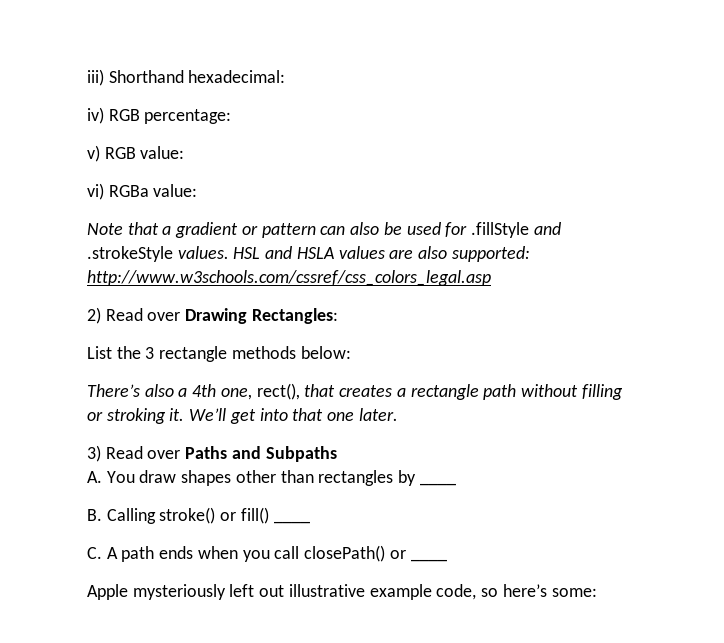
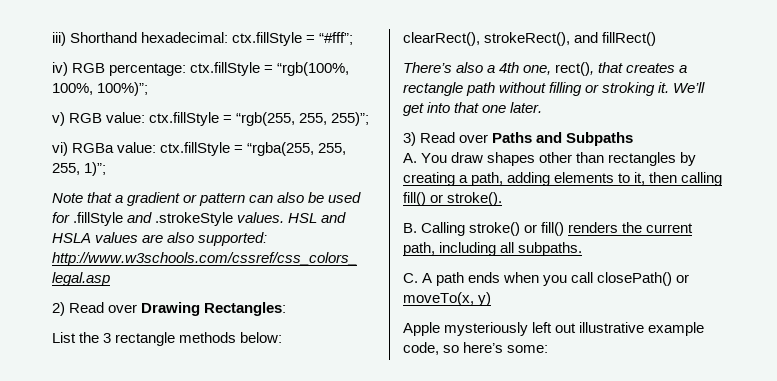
(286, 76) none -> [232,32,354,46] ctx.fillStyle = “#fff”;
[87,145,185,162] [87,183,198,200] // v) RGB value: // vi) RGBa value: -> [190,62,350,76] [52,82,149,96] [52,112,370,126] [52,142,347,156] [52,162,107,176] ctx.fillStyle = “rgb(100%, 100%, 100%)”; // v) RGB value: ctx.fillStyle = “rgb(255, 255, 255)”; // vi) RGBa value: ctx.fillStyle = “rgba(255, 255, 255, 1)”;
(351, 352) none -> [403,32,657,46] // clearRect(), strokeRect(), and fillRect()
[419,483,456,486] ____ -> [403,172,723,186] [403,192,503,206] creating a path, adding elements to it, then calling fill() or stroke().
[273,521,310,524] ____ -> [568,222,694,233] [403,242,583,256] renders the current path, including all subpaths.
[410,559,447,562] ____ -> [403,292,492,306] moveTo(x, y)

